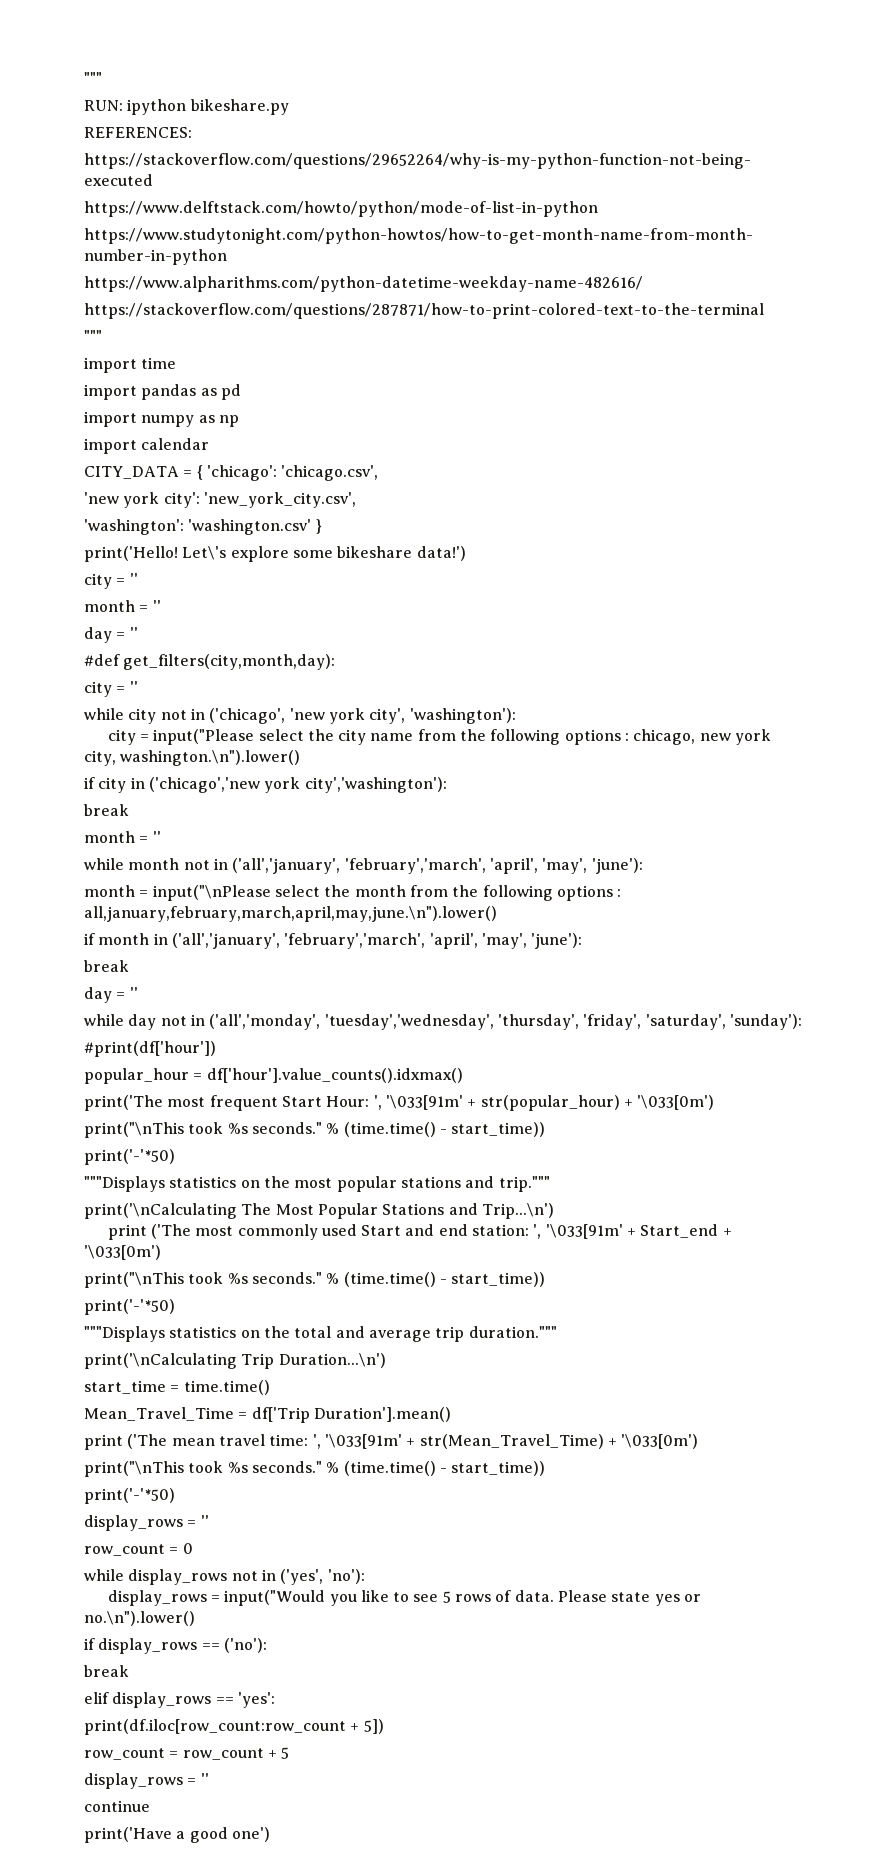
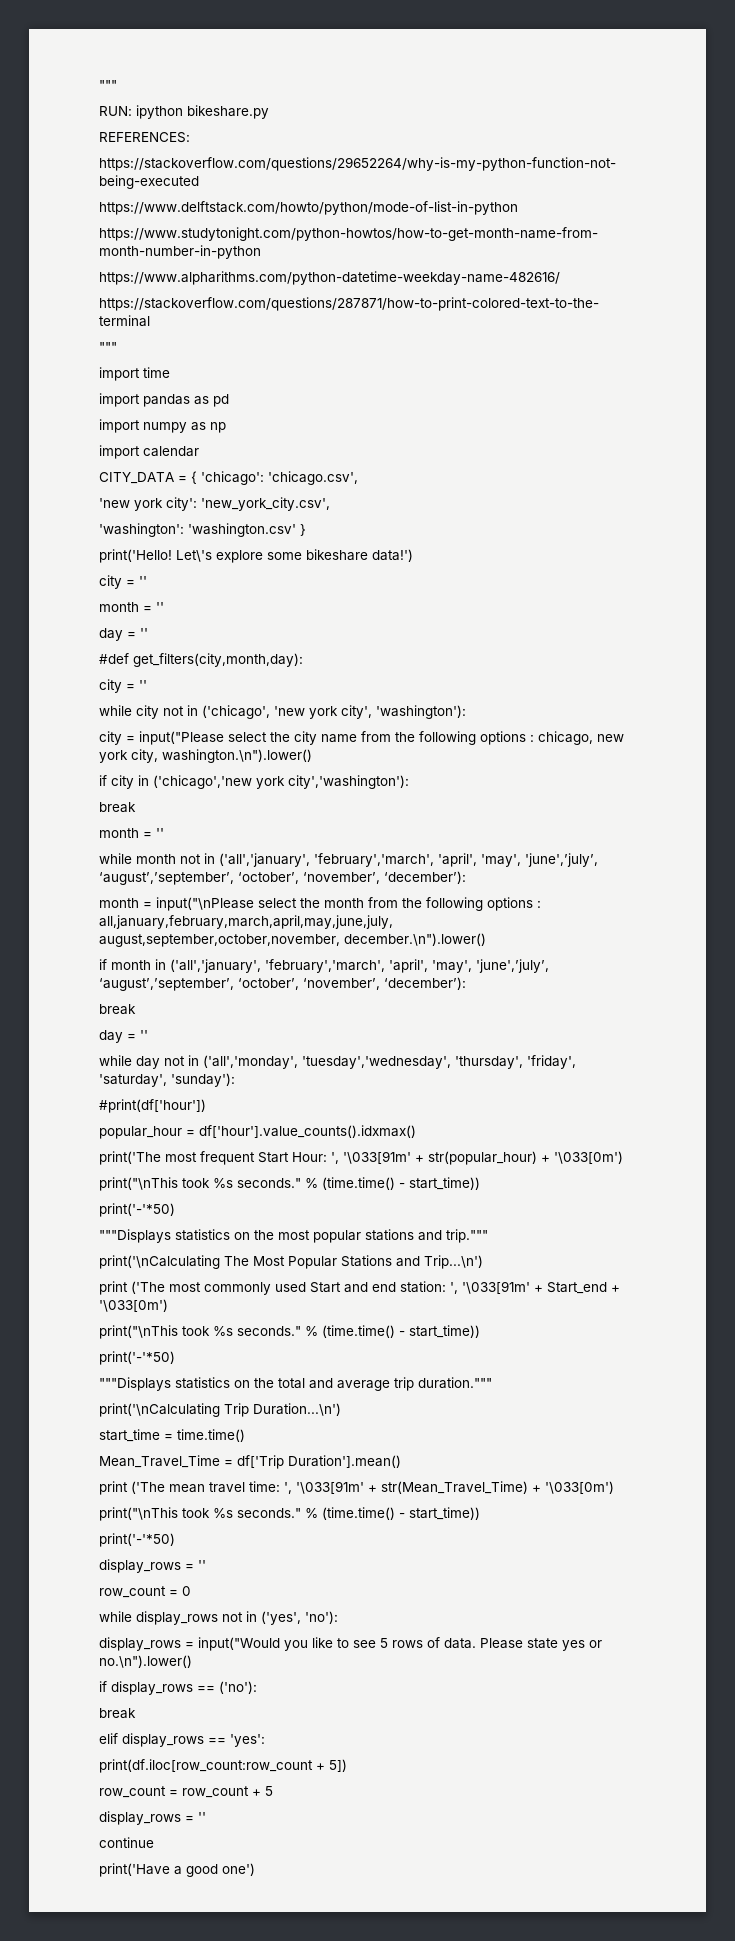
[591,858,643,874] 'june'): -> [525,853,598,867] [99,871,466,885] 'june',’july’, ‘august’,’september’, ‘october’, ‘november’, ‘december’):
[84,906,497,922] all,january,february,march,april,may,june.\n").lower() -> [99,915,393,929] [99,933,486,947] all,january,february,march,april,may,june,july, august,september,october,november, december.\n").lower()
[531,933,583,949] 'june'): -> [476,959,549,973] [99,977,466,991] 'june',’july’, ‘august’,’september’, ‘october’, ‘november’, ‘december’):

